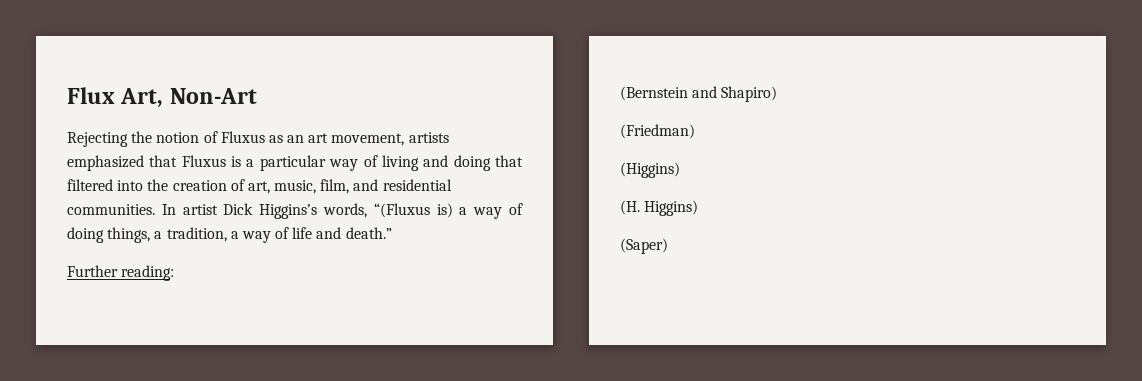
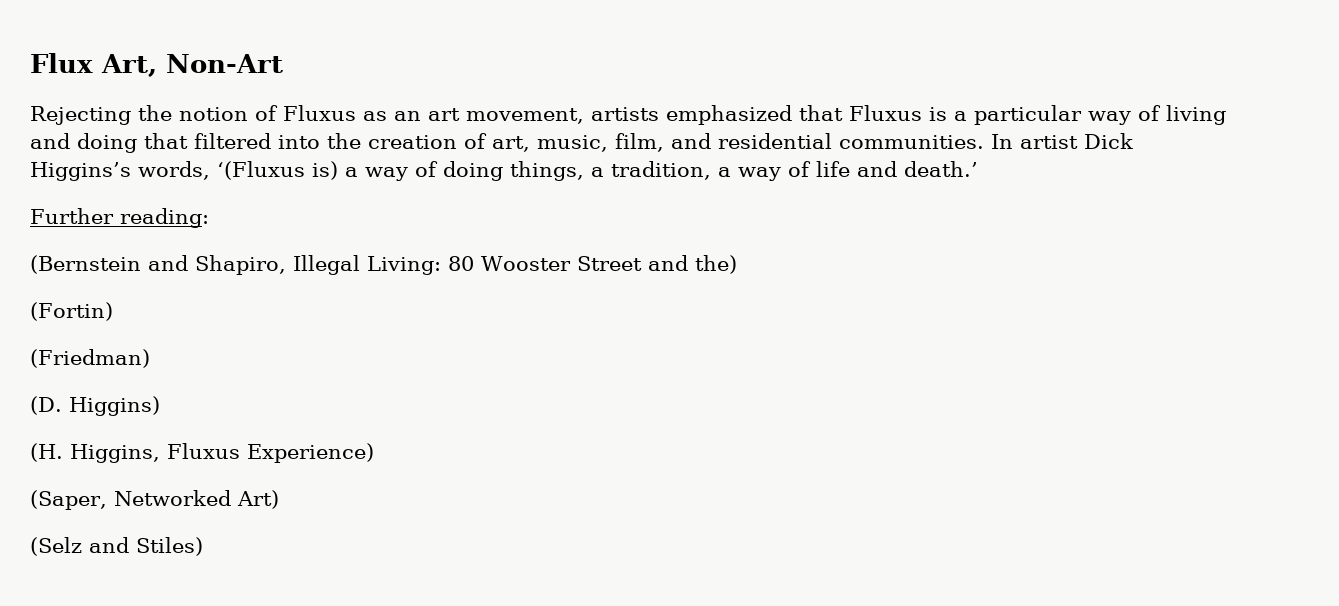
[373,203,430,218] “(Fluxus -> [217,161,305,180] ‘(Fluxus
[345,227,392,239] death.” -> [904,161,978,177] death.’
[721,86,778,102] Shapiro) -> [195,255,737,275] [30,302,113,321] Shapiro, Illegal Living: 80 Wooster Street and the) // (Fortin)
[620,162,680,178] (Higgins) -> [30,396,160,416] (D. Higgins)
[644,200,699,216] [620,238,668,254] Higgins) // (Saper) -> [70,443,374,463] [30,490,279,510] [30,537,203,556] Higgins, Fluxus Experience) // (Saper, Networked Art) // (Selz and Stiles)

